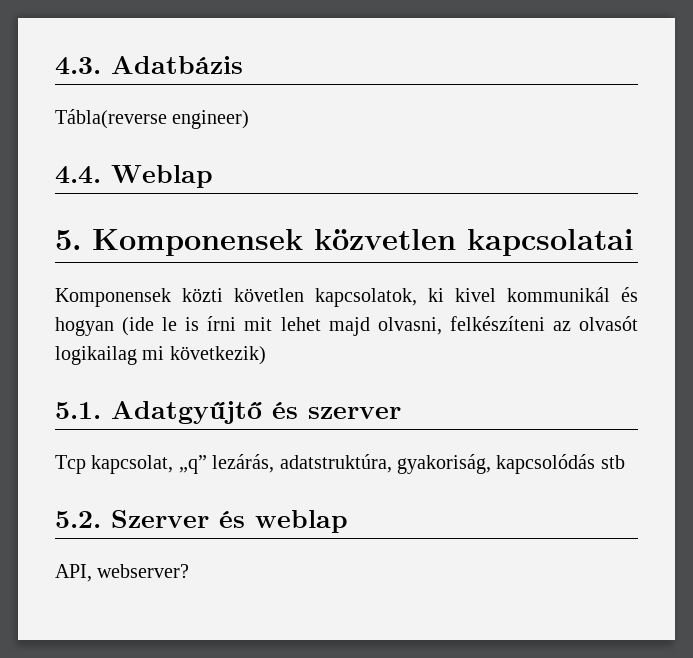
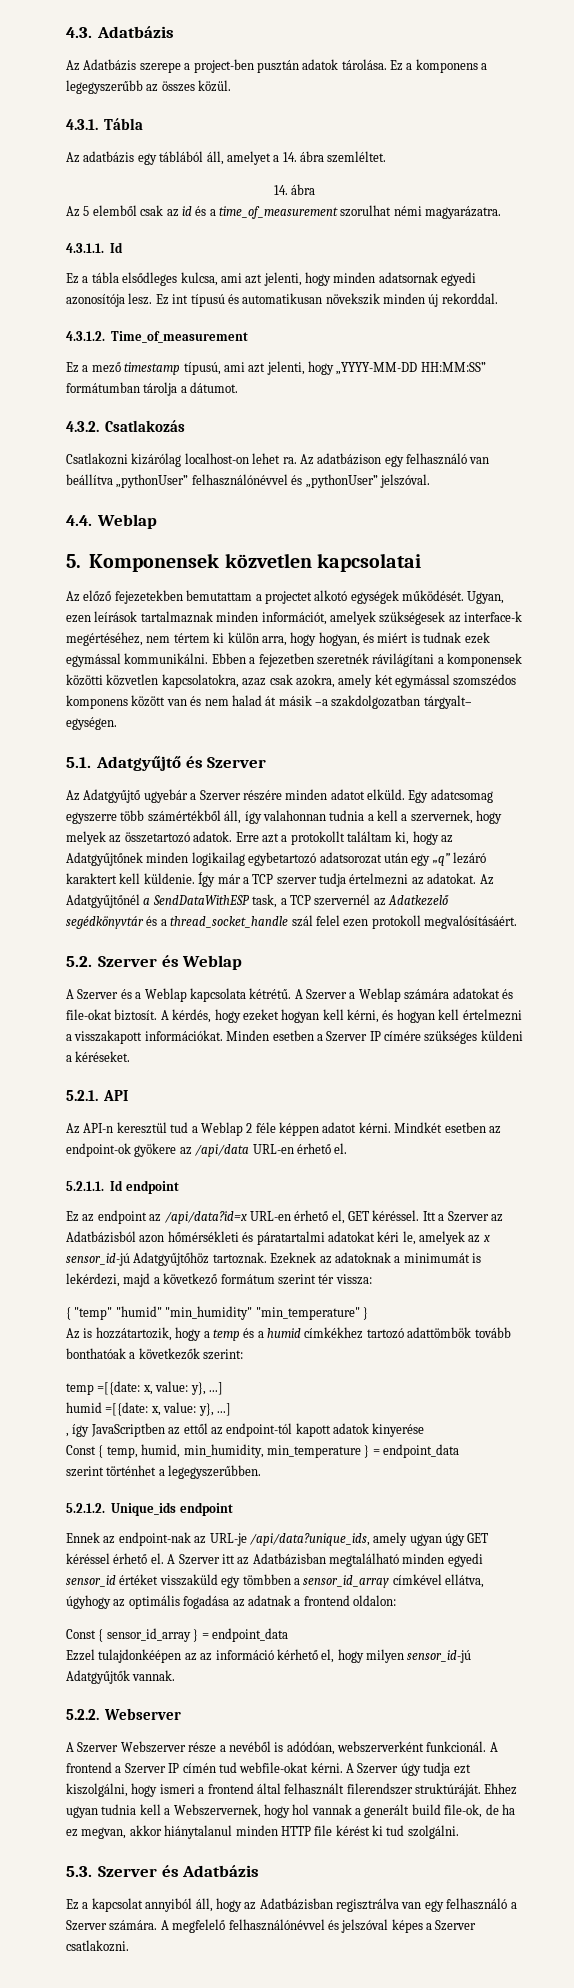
[55,109,250,129] Tábla(reverse engineer) -> [66,59,488,73] [66,80,232,94] [66,118,144,130] [66,151,387,165] [273,184,316,195] [66,205,502,219] [66,242,124,253] [66,272,477,286] [66,293,498,307] [66,331,249,343] [66,361,486,375] [66,382,239,396] [66,420,186,432] [66,453,490,467] [66,474,430,488] Az Adatbázis szerepe a project-ben pusztán adatok tárolása. Ez a komponens a legegyszerűbb az összes közül. // 4.3.1. Tábla // Az adatbázis egy táblából áll, amelyet a 14. ábra szemléltet. // 14. ábra // Az 5 elemből csak az id és a time_of_measurement szorulhat némi magyarázatra. // 4.3.1.1. Id // Ez a tábla elsődleges kulcsa, ami azt jelenti, hogy minden adatsornak egyedi azonosítója lesz. Ez int típusú és automatikusan növekszik minden új rekorddal. // 4.3.1.2. Time_of_measurement // Ez a mező timestamp típusú, ami azt jelenti, hogy „YYYY-MM-DD HH:MM:SS” formátumban tárolja a dátumot. // 4.3.2. Csatlakozás // Csatlakozni kizárólag localhost-on lehet ra. Az adatbázison egy felhasználó van beállítva „pythonUser” felhasználónévvel és „pythonUser” jelszóval.
[55,287,638,307] [55,316,639,336] [55,346,266,365] [55,401,401,424] [55,454,625,474] [55,510,348,533] [55,564,190,582] Komponensek közti követlen kapcsolatok, ki kivel kommunikál és hogyan (ide le is írni mit lehet majd olvasni, felkészíteni az olvasót logikailag mi következik) // 5.1. Adatgyűjtő és szerver // Tcp kapcsolat, „q” lezárás, adatstruktúra, gyakoriság, kapcsolódás stb // 5.2. Szerver és weblap // API, webserver? -> [66,590,505,604] [66,611,522,625] [66,632,490,646] [66,653,522,667] [66,674,517,688] [66,695,472,709] [66,717,117,730] [66,756,267,771] [66,789,493,803] [66,810,503,824] [66,831,454,845] [66,852,486,866] [66,872,494,887] [66,894,449,908] [66,915,517,929] [66,955,243,970] [66,988,513,1002] [66,1009,522,1023] [66,1030,523,1044] [66,1051,131,1062] [66,1090,129,1101] [66,1122,501,1136] [66,1143,348,1157] [66,1180,179,1194] [66,1210,503,1224] [66,1231,490,1245] [66,1252,481,1266] [66,1273,372,1287] [66,1306,368,1320] [66,1327,511,1341] [66,1348,244,1360] [66,1381,223,1395] [66,1402,231,1416] [66,1423,425,1437] [66,1444,459,1458] [66,1465,262,1479] [66,1502,233,1516] [66,1532,489,1546] [66,1553,483,1567] [66,1574,484,1588] [66,1595,396,1609] [66,1628,288,1642] [66,1649,472,1663] [66,1670,176,1684] [66,1708,182,1720] [66,1741,498,1755] [66,1762,471,1776] [66,1783,518,1797] [66,1804,515,1818] [66,1825,459,1839] [66,1865,260,1877] [66,1898,517,1912] [66,1919,477,1933] [66,1940,129,1952] Az előző fejezetekben bemutattam a projectet alkotó egységek működését. Ugyan, ezen leírások tartalmaznak minden információt, amelyek szükségesek az interface-k megértéséhez, nem tértem ki külön arra, hogy hogyan, és miért is tudnak ezek egymással kommunikálni. Ebben a fejezetben szeretnék rávilágítani a komponensek közötti közvetlen kapcsolatokra, azaz csak azokra, amely két egymással szomszédos komponens között van és nem halad át másik –a szakdolgozatban tárgyalt– egységen. // 5.1. Adatgyűjtő és Szerver // Az Adatgyűjtő ugyebár a Szerver részére minden adatot elküld. Egy adatcsomag egyszerre több számértékből áll, így valahonnan tudnia a kell a szervernek, hogy melyek az összetartozó adatok. Erre azt a protokollt találtam ki, hogy az Adatgyűjtőnek minden logikailag egybetartozó adatsorozat után egy „q” lezáró karaktert kell küldenie. Így már a TCP szerver tudja értelmezni az adatokat. Az Adatgyűjtőnél a SendDataWithESP task, a TCP szervernél az Adatkezelő segédkönyvtár és a thread_socket_handle szál felel ezen protokoll megvalósításáért. // 5.2. Szerver és Weblap // A Szerver és a Weblap kapcsolata kétrétű. A Szerver a Weblap számára adatokat és file-okat biztosít. A kérdés, hogy ezeket hogyan kell kérni, és hogyan kell értelmezni a visszakapott információkat. Minden esetben a Szerver IP címére szükséges küldeni a kéréseket. // 5.2.1. API // Az API-n keresztül tud a Weblap 2 féle képpen adatot kérni. Mindkét esetben az endpoint-ok gyökere az /api/data URL-en érhető el. // 5.2.1.1. Id endpoint // Ez az endpoint az /api/data?id=x URL-en érhető el, GET kéréssel. Itt a Szerver az Adatbázisból azon hőmérsékleti és páratartalmi adatokat kéri le, amelyek az x sensor_id-jú Adatgyűjtőhöz tartoznak. Ezeknek az adatoknak a minimumát is lekérdezi, majd a következő formátum szerint tér vissza: // { "temp" "humid" "min_humidity" "min_temperature" } // Az is hozzátartozik, hogy a temp és a humid címkékhez tartozó adattömbök tovább bonthatóak a következők szerint: // temp =[{date: x, value: y}, ...] // humid =[{date: x, value: y}, ...] // , így JavaScriptben az ettől az endpoint-tól kapott adatok kinyerése // Const { temp, humid, min_humidity, min_temperature } = endpoint_data // szerint történhet a legegyszerűbben. // 5.2.1.2. Unique_ids endpoint // Ennek az endpoint-nak az URL-je /api/data?unique_ids, amely ugyan úgy GET kéréssel érhető el. A Szerver itt az Adatbázisban megtalálható minden egyedi sensor_id értéket visszaküld egy tömbben a sensor_id_array címkével ellátva, úgyhogy az optimális fogadása az adatnak a frontend oldalon: // Const { sensor_id_array } = endpoint_data // Ezzel tulajdonkéépen az az információ kérhető el, hogy milyen sensor_id-jú Adatgyűjtők vannak. // 5.2.2. Webserver // A Szerver Webszerver része a nevéből is adódóan, webszerverként funkcionál. A frontend a Szerver IP címén tud webfile-okat kérni. A Szerver úgy tudja ezt kiszolgálni, hogy ismeri a frontend által felhasznált filerendszer struktúráját. Ehhez ugyan tudnia kell a Webszervernek, hogy hol vannak a generált build file-ok, de ha ez megvan, akkor hiánytalanul minden HTTP file kérést ki tud szolgálni. // 5.3. Szerver és Adatbázis // Ez a kapcsolat annyiból áll, hogy az Adatbázisban regisztrálva van egy felhasználó a Szerver számára. A megfelelő felhasználónévvel és jelszóval képes a Szerver csatlakozni.

